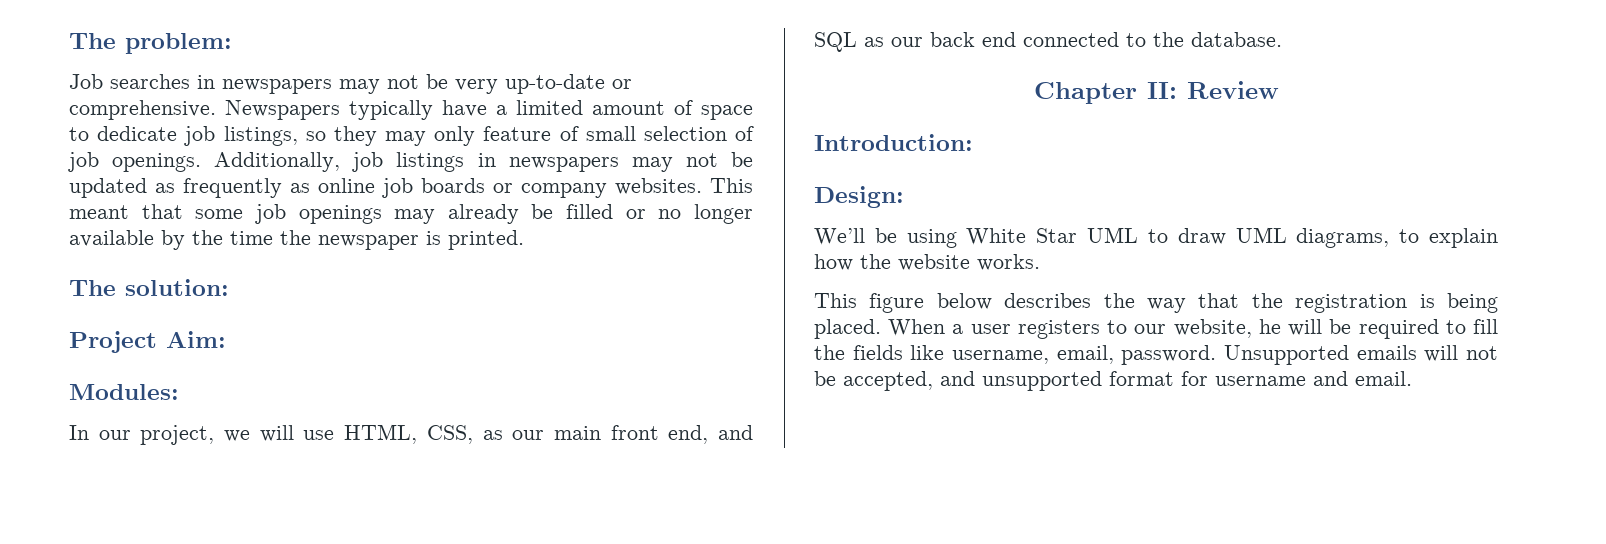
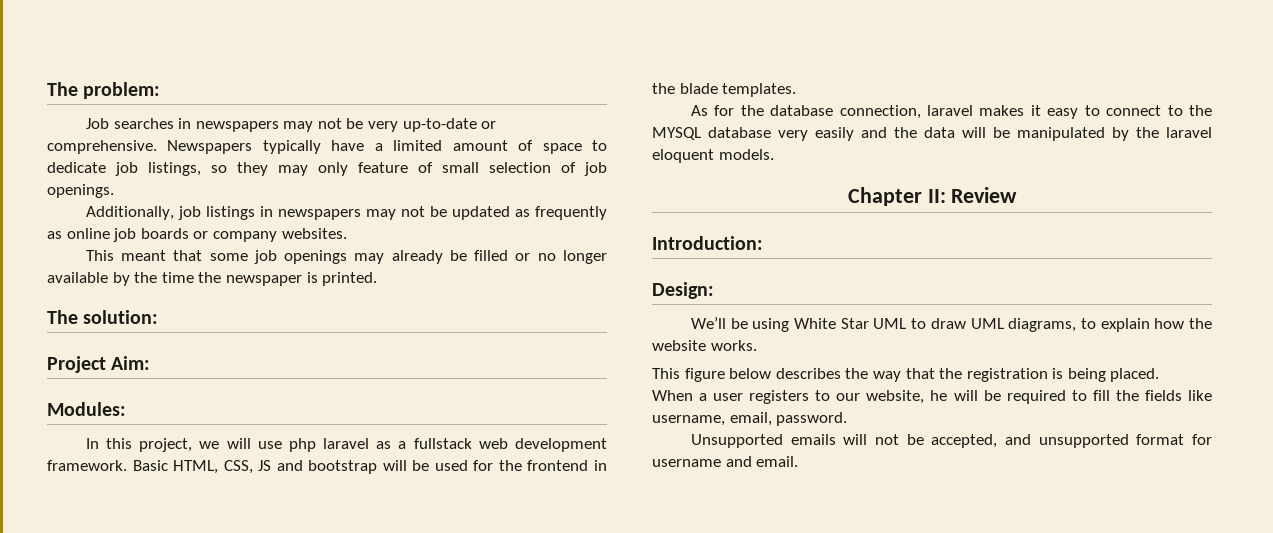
(202, 162) none -> (114, 191) //
(702, 186) none -> (347, 233) //
[98,430,131,440] our -> [106,438,133,449] this
[344,424,754,444] [814,32,1282,52] HTML, CSS, as our main front end, and SQL as our back end connected to the database. -> [288,438,607,452] [47,460,608,474] [652,83,797,97] [690,105,1212,119] [652,127,1212,141] [652,149,774,163] php laravel as a fullstack web development framework. Basic HTML, CSS, JS and bootstrap will be used for the frontend in the blade templates. // As for the database connection, laravel makes it easy to connect to the MYSQL database very easily and the data will be manipulated by the laravel eloquent models.
(881, 329) none -> (1160, 375) //
(1217, 355) none -> (848, 419) //

